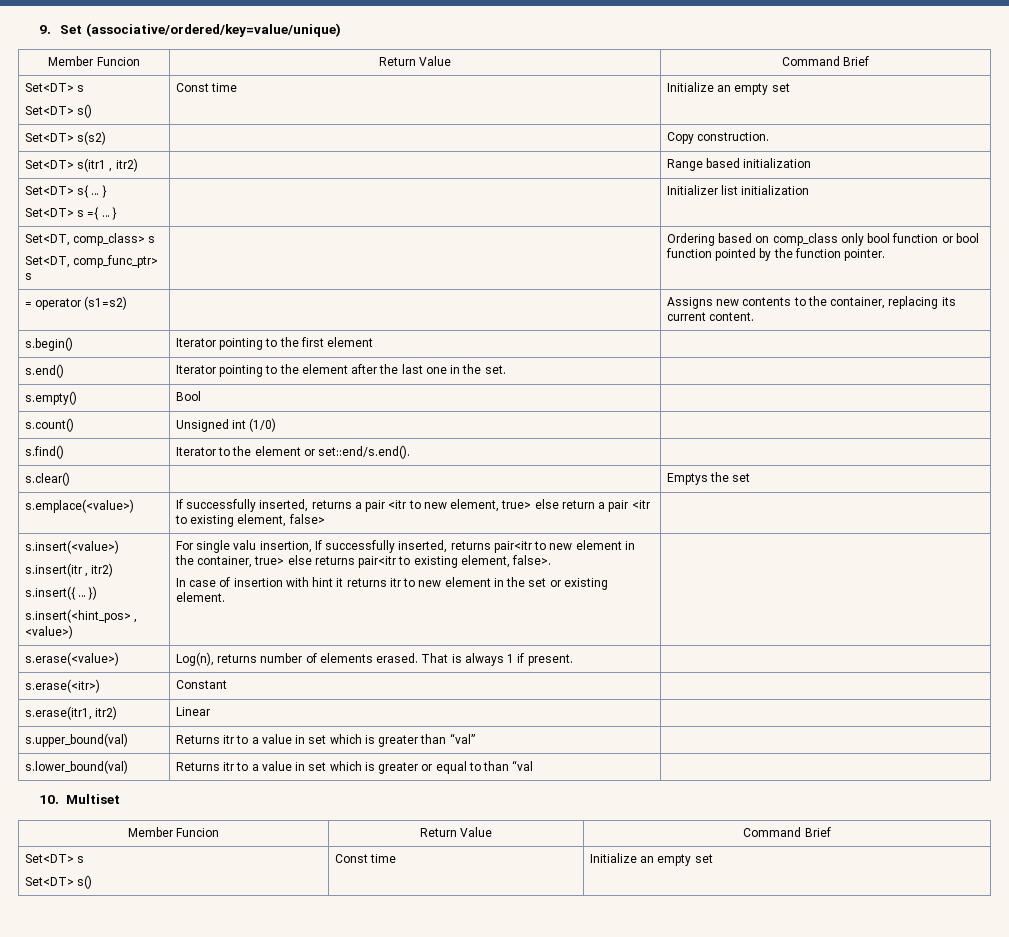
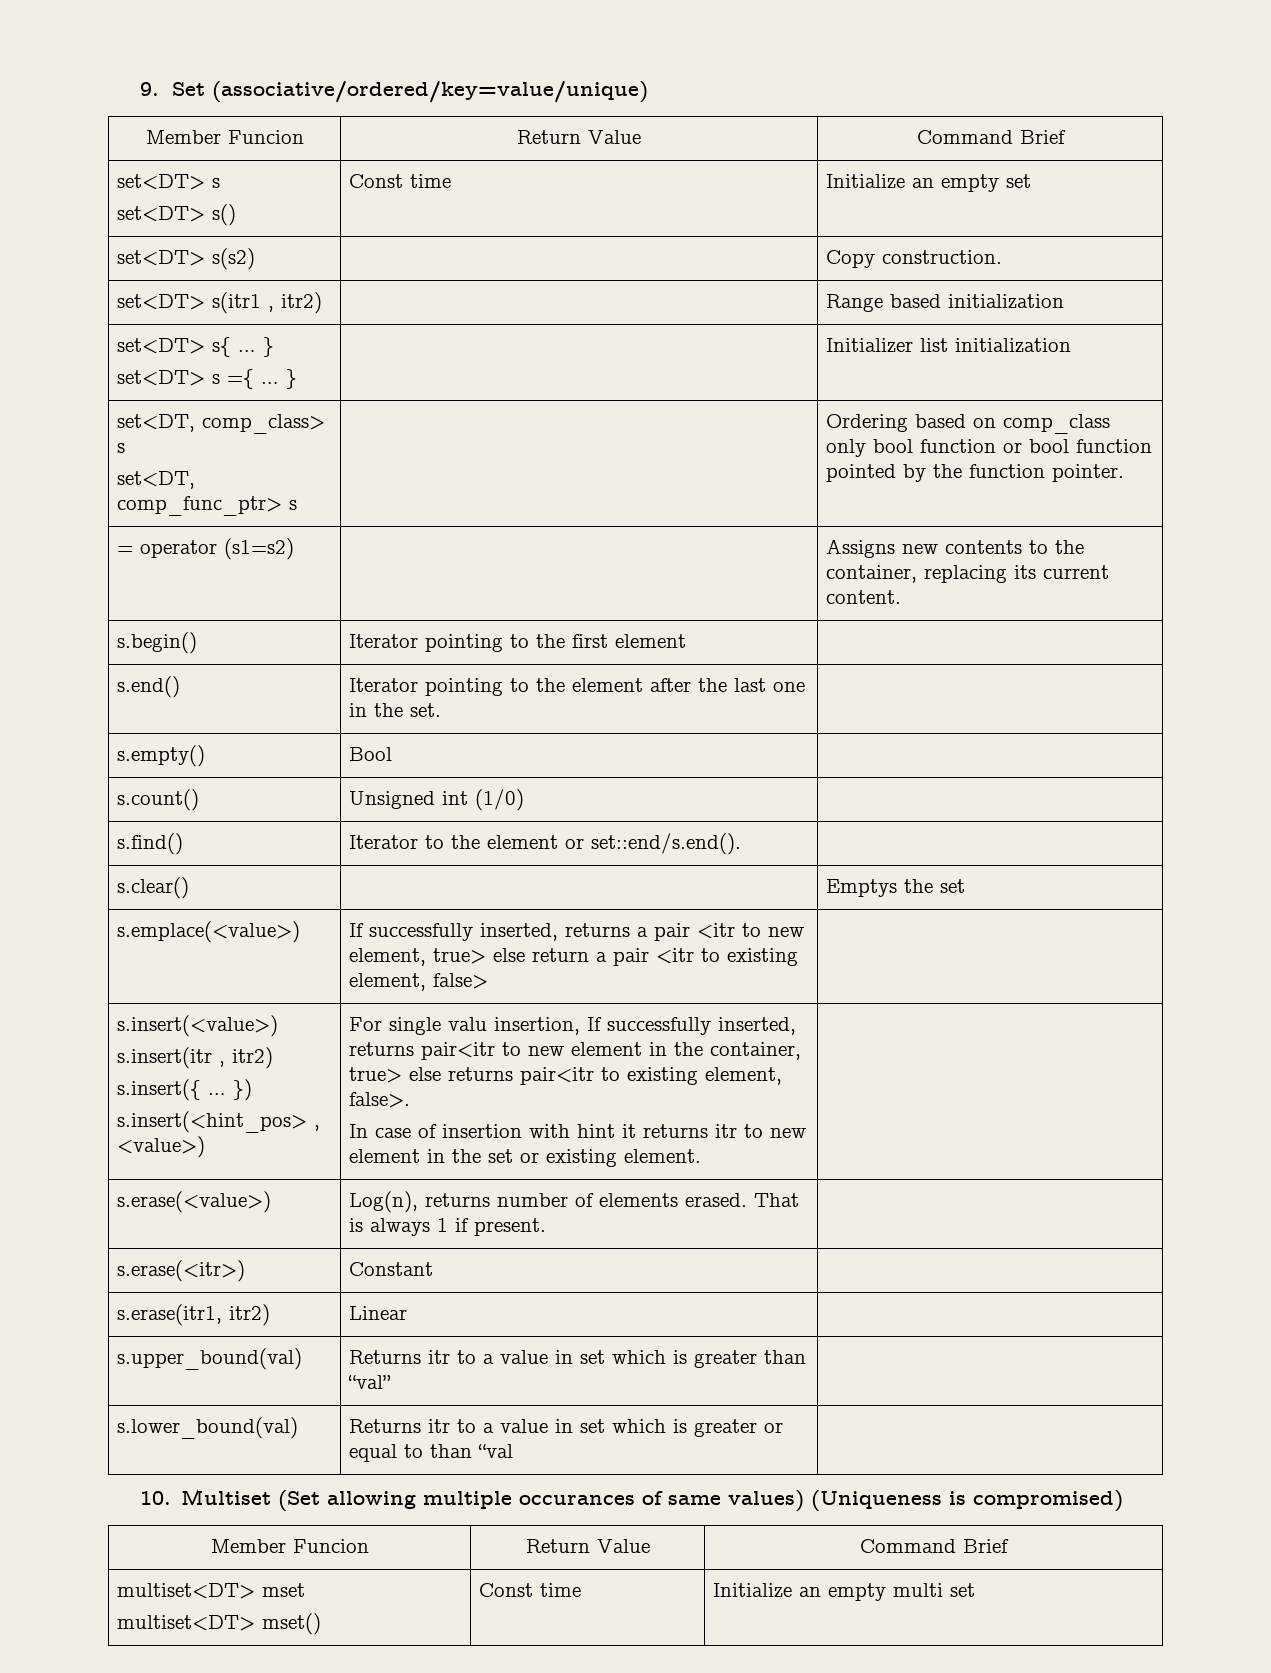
[24,83,85,92] [24,106,74,115] Set<DT> s // Set<DT> -> [117,174,221,190] [117,206,206,222] set<DT> s // set<DT>
[24,133,74,142] Set<DT> -> [117,250,206,266] set<DT>
[24,160,74,169] Set<DT> -> [117,294,206,310] set<DT>
[24,186,74,195] Set<DT> -> [117,338,206,354] set<DT>
[24,208,74,217] Set<DT> -> [117,370,206,386] set<DT>
[24,234,70,246] Set<DT, -> [117,414,196,432] set<DT,
[24,256,70,268] Set<DT, -> [117,471,196,489] set<DT,
[127,827,220,837] [419,827,493,837] [743,827,831,837] [24,854,85,863] [24,875,93,889] [334,854,397,863] [589,853,692,866] // Member Funcion | Return Value | Command Brief // Set<DT> s // Set<DT> s() | Const time | Initialize an empty -> [278,1490,1124,1512] [210,1539,369,1553] [525,1539,650,1553] [860,1539,1009,1553] [117,1583,306,1599] [117,1613,322,1635] [479,1583,582,1597] [713,1583,944,1601] (Set allowing multiple occurances of same values) (Uniqueness is compromised) // Member Funcion | Return Value | Command Brief // multiset<DT> mset // multiset<DT> mset() | Const time | Initialize an empty multi

